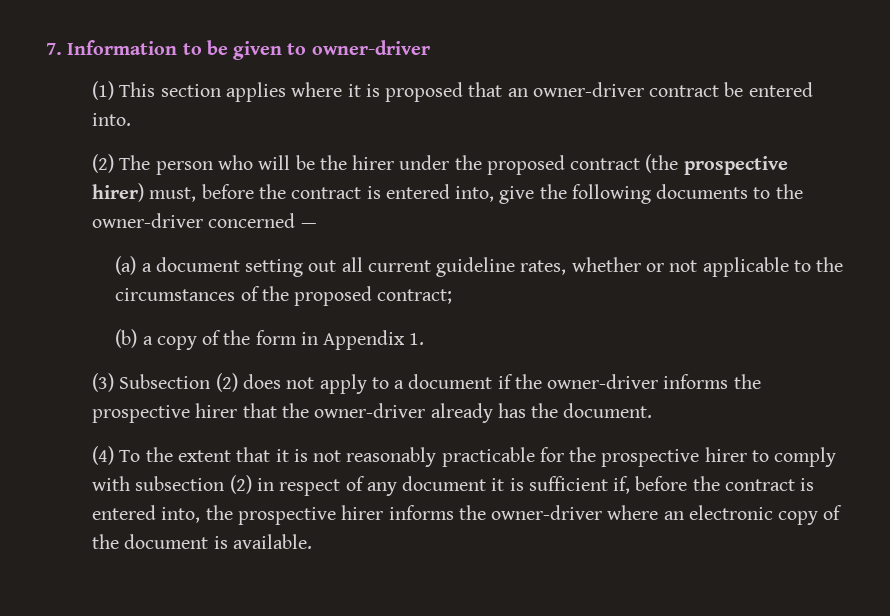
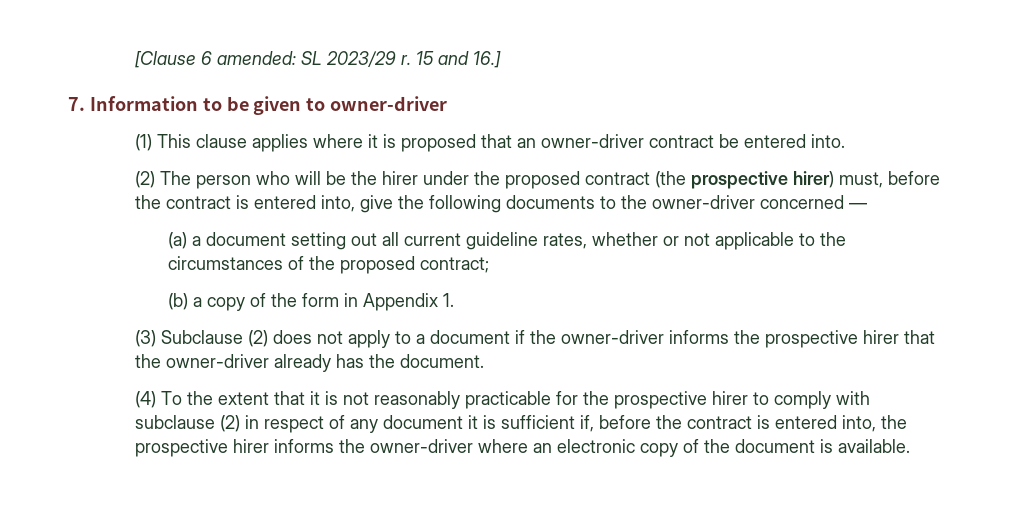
(46, 49) none -> [134,51,501,68] [Clause 6 amended: SL 2023/29 r. 15 and 16.] //
[160,84,221,97] section -> [195,134,247,148] clause
[119,374,211,389] Subsection -> [160,330,243,344] Subclause
[135,476,225,491] subsection -> [134,415,215,429] subclause

